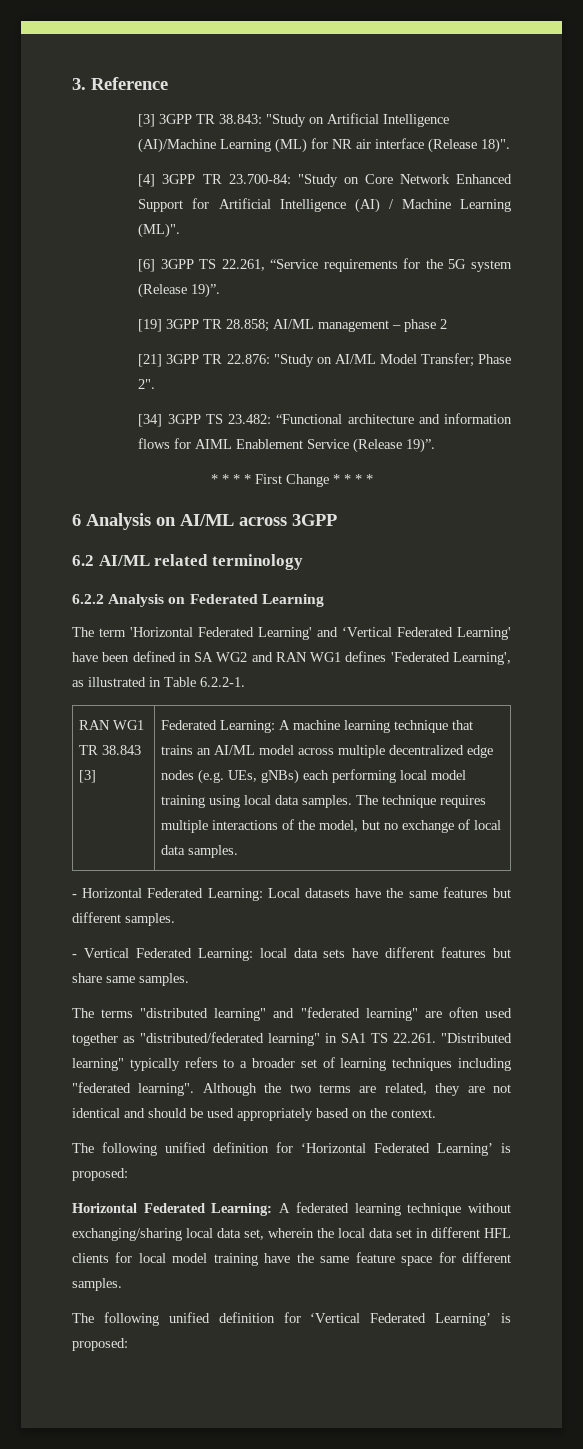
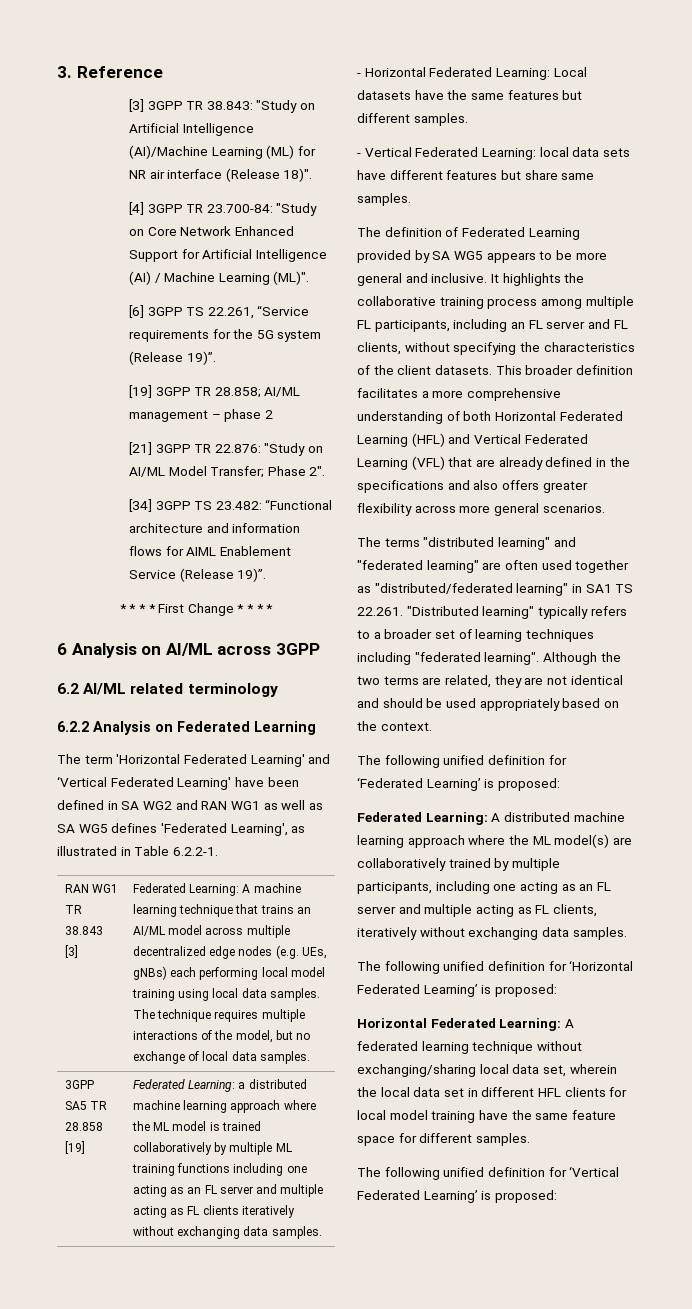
(342, 657) none -> [263,800,323,810] [57,824,108,833] as well as SA WG5
(239, 851) none -> [64,1080,94,1089] [64,1101,108,1110] [64,1122,103,1131] [64,1141,85,1154] [132,1079,307,1092] [132,1100,316,1113] [131,1121,261,1131] [132,1142,292,1155] [131,1163,307,1176] [132,1184,324,1197] [132,1205,295,1218] [132,1226,322,1239] // 3GPP SA5 TR 28.858 [19] | Federated Learning: a distributed machine learning approach where the ML model is trained collaboratively by multiple ML training functions including one acting as an FL server and multiple acting as FL clients iteratively without exchanging data samples.
(189, 979) none -> [357,227,580,240] [357,250,607,263] [357,273,585,286] [357,296,634,309] [357,319,628,332] [357,342,635,355] [357,365,633,375] [357,388,561,401] [357,411,623,424] [357,433,588,447] [357,456,630,470] [357,480,588,493] [357,503,605,516] // The definition of Federated Learning provided by SA WG5 appears to be more general and inclusive. It highlights the collaborative training process among multiple FL participants, including an FL server and FL clients, without specifying the characteristics of the client datasets. This broader definition facilitates a more comprehensive understanding of both Horizontal Federated Learning (HFL) and Vertical Federated Learning (VFL) that are already defined in the specifications and also offers greater flexibility across more general scenarios.
(436, 1113) none -> [357,755,567,768] [357,777,560,791] [357,812,625,825] [357,834,632,848] [357,858,560,871] [357,881,611,894] [357,904,597,917] [357,927,627,940] // The following unified definition for ‘Federated Learning’ is proposed: // Federated Learning: A distributed machine learning approach where the ML model(s) are collaboratively trained by multiple participants, including one acting as an FL server and multiple acting as FL clients, iteratively without exchanging data samples.

